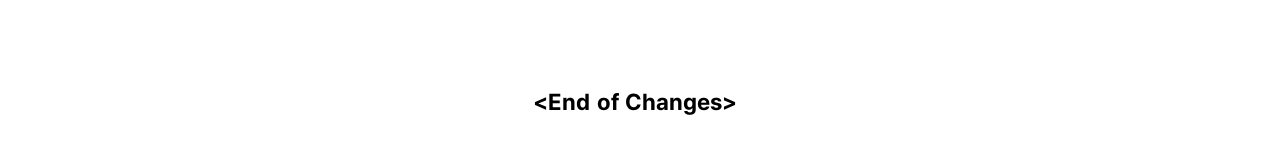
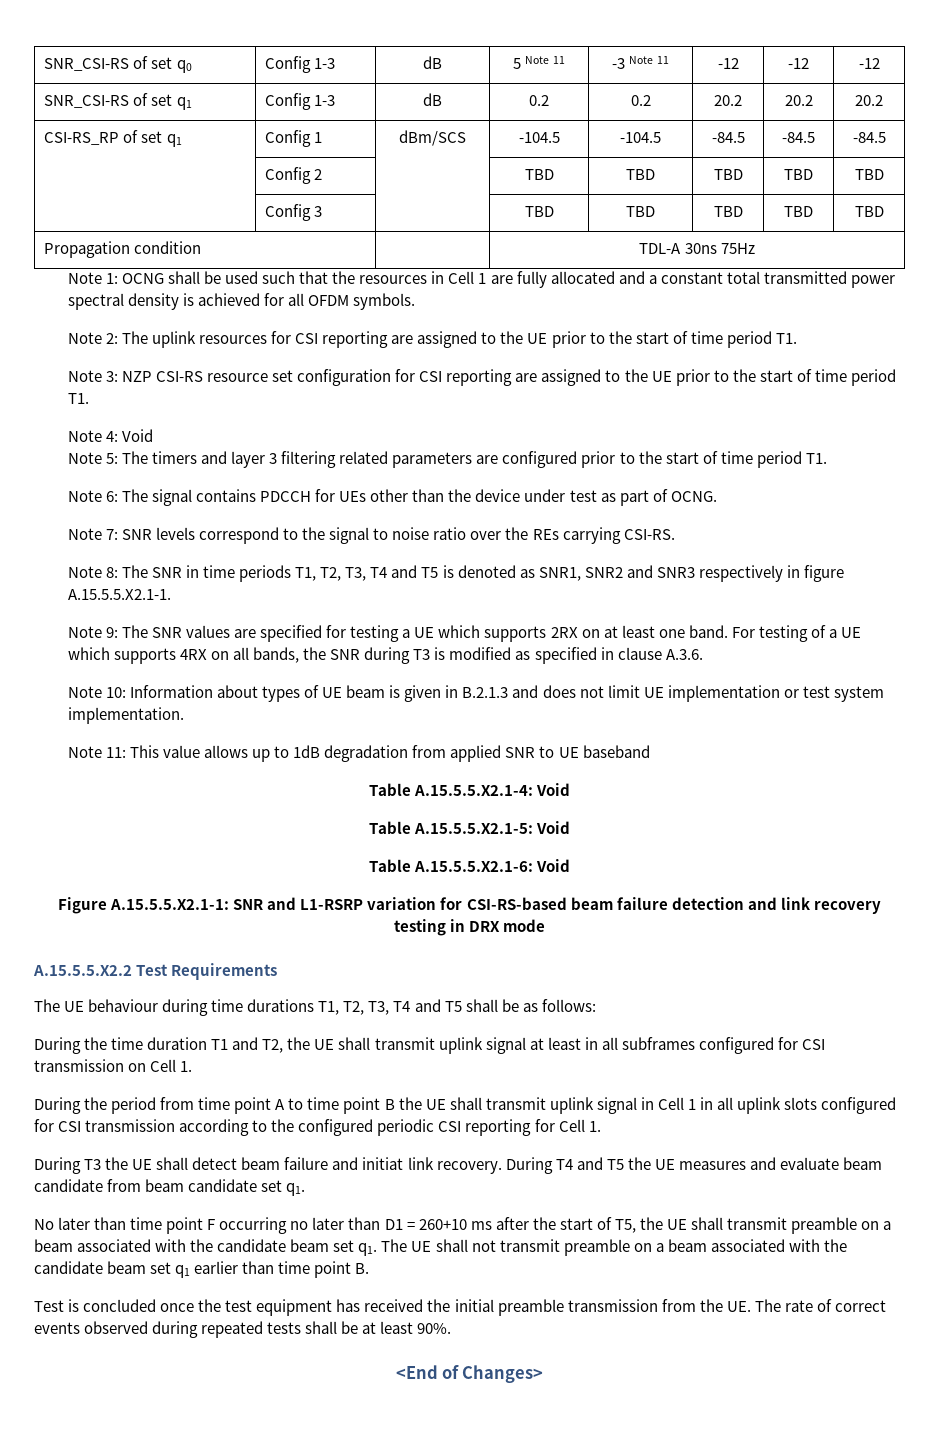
(533, 102) none -> [44,56,192,73] [265,56,336,73] [423,56,442,69] [512,56,566,69] [611,56,670,69] [717,58,739,69] [788,58,809,69] [858,58,880,69] [44,93,192,110] [265,93,336,110] [423,93,442,106] [529,95,549,106] [630,95,651,106] [714,95,742,106] [784,95,813,106] [855,95,883,106] [44,130,182,147] [265,130,323,147] [399,130,466,146] [518,132,560,143] [620,132,661,143] [711,132,745,143] [782,132,815,143] [852,132,886,143] [265,167,323,184] [524,169,554,180] [626,169,655,180] [713,169,743,180] [784,169,813,180] [854,169,884,180] [265,204,323,221] [524,206,554,217] [626,206,655,217] [713,206,743,217] [784,206,813,217] [854,206,884,217] [44,241,202,258] [639,243,755,254] [67,271,895,288] [67,293,416,310] [67,331,797,348] [67,369,896,386] [67,393,89,404] [67,429,153,442] [67,451,827,468] [67,489,717,506] [67,527,675,544] [67,565,844,582] [67,589,171,600] [67,625,862,642] [67,647,703,664] [67,685,884,702] [67,707,184,724] [67,745,650,762] [368,783,571,796] [368,821,571,834] [368,859,571,872] [58,897,881,914] [393,919,546,936] [33,963,278,980] [34,999,596,1016] [34,1037,825,1054] [34,1059,193,1072] [34,1097,897,1114] [34,1119,601,1136] [34,1157,883,1174] [34,1179,306,1196] [34,1217,892,1234] [34,1239,847,1256] [34,1261,370,1278] [34,1299,886,1316] [34,1321,452,1338] SNR_CSI-RS of set q0 | Config 1-3 | dB | 5 Note 11 | -3 Note 11 | -12 | -12 | -12 // SNR_CSI-RS of set q1 | Config 1-3 | dB | 0.2 | 0.2 | 20.2 | 20.2 | 20.2 // CSI-RS_RP of set q1 | Config 1 | dBm/SCS | -104.5 | -104.5 | -84.5 | -84.5 | -84.5 // | Config 2 | | TBD | TBD | TBD | TBD | TBD // | Config 3 | | TBD | TBD | TBD | TBD | TBD // Propagation condition | | TDL-A 30ns 75Hz // Note 1: OCNG shall be used such that the resources in Cell 1 are fully allocated and a constant total transmitted power spectral density is achieved for all OFDM symbols. // Note 2: The uplink resources for CSI reporting are assigned to the UE prior to the start of time period T1. // Note 3: NZP CSI-RS resource set configuration for CSI reporting are assigned to the UE prior to the start of time period T1. // Note 4: Void // Note 5: The timers and layer 3 filtering related parameters are configured prior to the start of time period T1. // Note 6: The signal contains PDCCH for UEs other than the device under test as part of OCNG. // Note 7: SNR levels correspond to the signal to noise ratio over the REs carrying CSI-RS. // Note 8: The SNR in time periods T1, T2, T3, T4 and T5 is denoted as SNR1, SNR2 and SNR3 respectively in figure A.15.5.5.X2.1-1. // Note 9: The SNR values are specified for testing a UE which supports 2RX on at least one band. For testing of a UE which supports 4RX on all bands, the SNR during T3 is modified as specified in clause A.3.6. // Note 10: Information about types of UE beam is given in B.2.1.3 and does not limit UE implementation or test system implementation. // Note 11: This value allows up to 1dB degradation from applied SNR to UE baseband // Table A.15.5.5.X2.1-4: Void // Table A.15.5.5.X2.1-5: Void // Table A.15.5.5.X2.1-6: Void // Figure A.15.5.5.X2.1-1: SNR and L1-RSRP variation for CSI-RS-based beam failure detection and link recovery testing in DRX mode // A.15.5.5.X2.2 Test Requirements // The UE behaviour during time durations T1, T2, T3, T4 and T5 shall be as follows: // During the time duration T1 and T2, the UE shall transmit uplink signal at least in all subframes configured for CSI transmission on Cell 1. // During the period from time point A to time point B the UE shall transmit uplink signal in Cell 1 in all uplink slots configured for CSI transmission according to the configured periodic CSI reporting for Cell 1. // During T3 the UE shall detect beam failure and initiat link recovery. During T4 and T5 the UE measures and evaluate beam candidate from beam candidate set q1. // No later than time point F occurring no later than D1 = 260+10 ms after the start of T5, the UE shall transmit preamble on a beam associated with the candidate beam set q1. The UE shall not transmit preamble on a beam associated with the candidate beam set q1 earlier than time point B. // Test is concluded once the test equipment has received the initial preamble transmission from the UE. The rate of correct events observed during repeated tests shall be at least 90%. //

